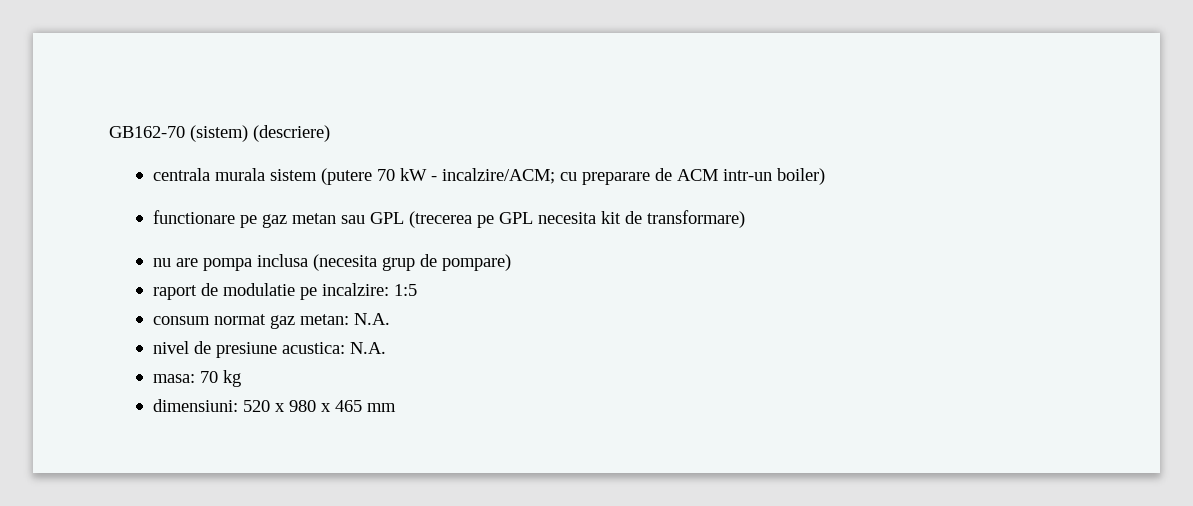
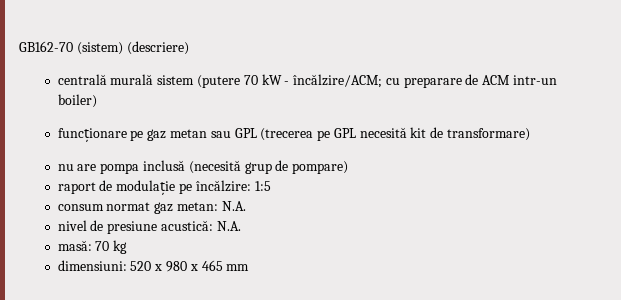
[152,168,265,181] centrala murala -> [57,74,154,85] centrală murală
[441,168,555,184] incalzire/ACM; -> [293,74,383,88] încălzire/ACM;
[152,210,235,224] functionare -> [57,128,127,142] funcționare
[537,212,596,224] necesita -> [359,127,407,138] necesită
[256,254,377,271] inclusa (necesita -> [142,160,241,174] inclusă (necesită
[222,283,389,300] modulatie pe incalzire: -> [116,180,251,195] modulație pe încălzire:
[281,342,386,354] [152,374,195,383] acustica: N.A. // masa: -> [160,220,241,231] [57,240,92,251] acustică: N.A. // masă:

